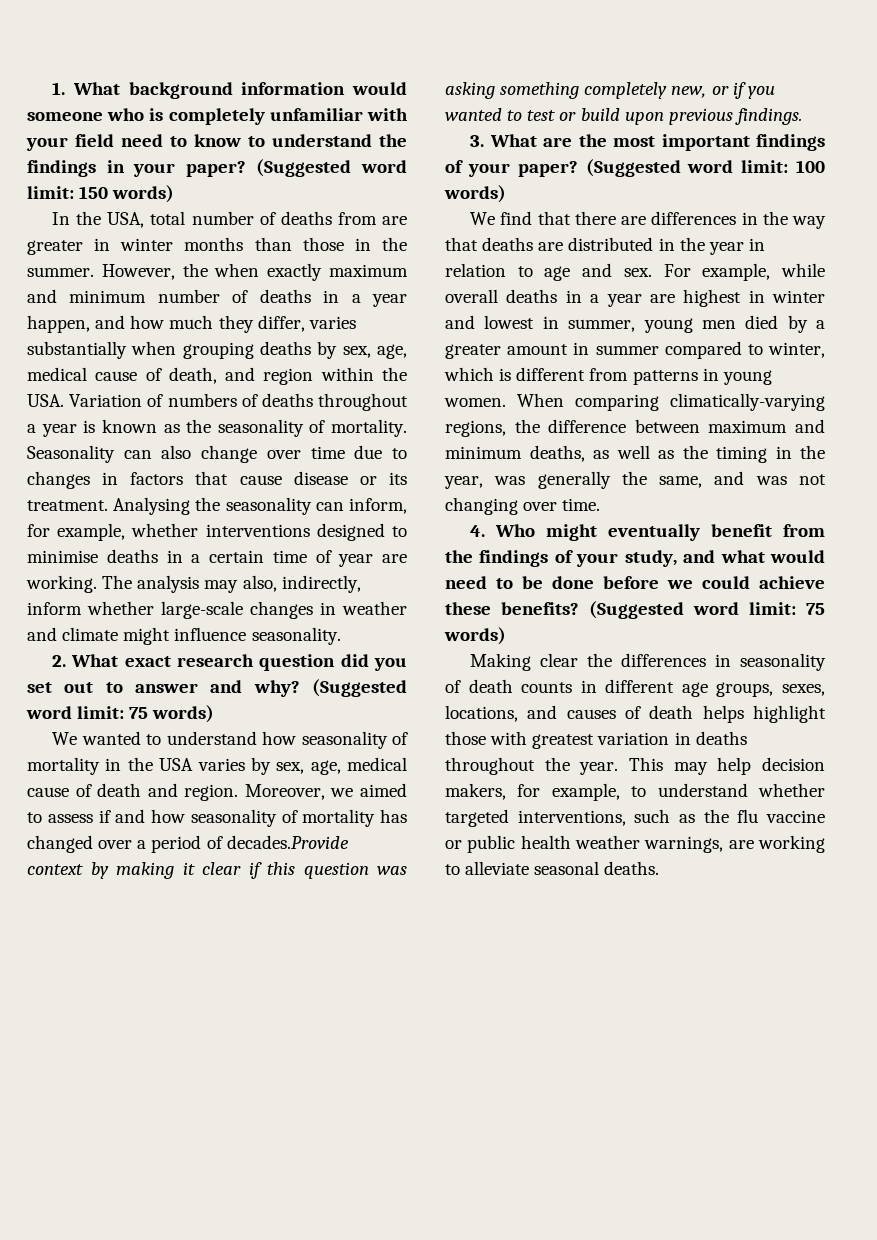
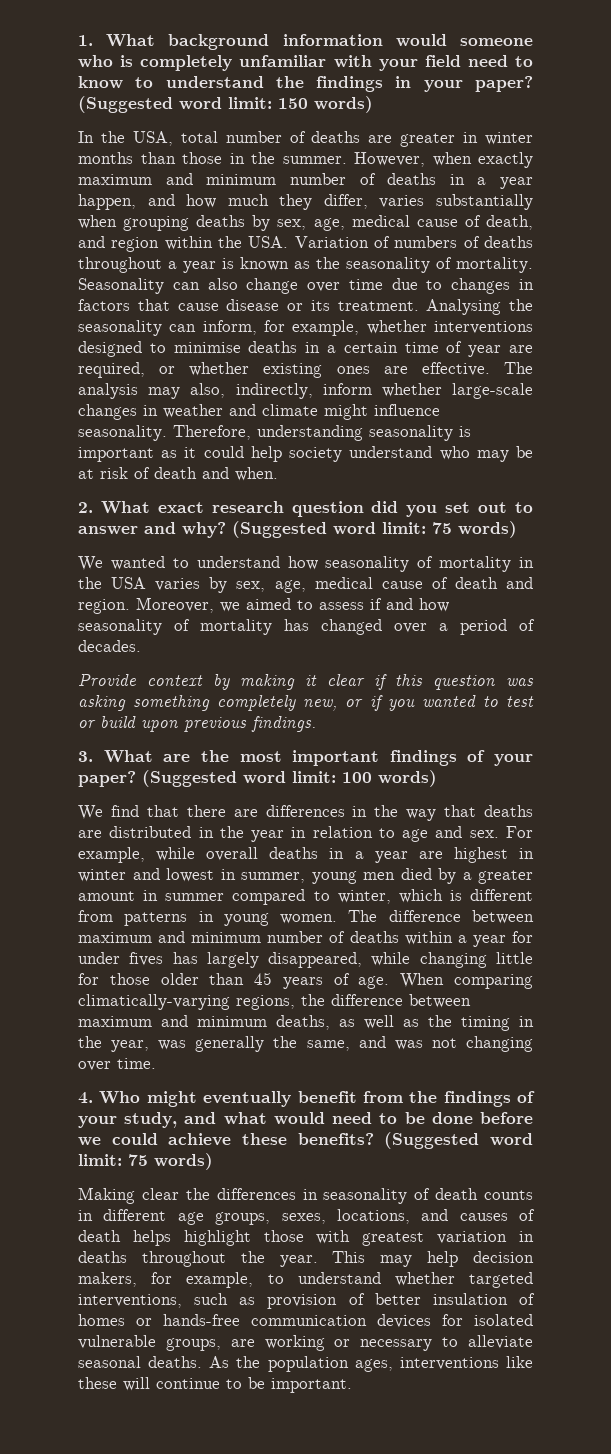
[337,212,377,225] from -> (361, 137) none
[182,263,208,277] the -> (425, 159) none
[26,575,97,593] working. -> [78,362,490,378] required, or whether existing ones are effective.
(341, 636) none -> [173,425,471,441] [78,446,533,462] [78,467,278,481] Therefore, understanding seasonality is important as it could help society understand who may be at risk of death and when.
[226,835,349,849] decades.Provide -> [78,640,141,652] [78,674,136,686] decades. // Provide
(506, 402) none -> [348,910,534,924] [78,931,533,947] [78,952,533,968] [78,972,390,989] The difference between maximum and minimum number of deaths within a year for under fives has largely disappeared, while changing little for those older than 45 years of age.
[703,809,825,823] [445,835,825,853] [445,861,660,875] the flu vaccine or public health weather warnings, are working to alleviate seasonal deaths. -> [267,1293,536,1309] [78,1314,533,1328] [78,1335,533,1351] [78,1356,533,1372] [78,1377,352,1393] provision of better insulation of homes or hands-free communication devices for isolated vulnerable groups, are working or necessary to alleviate seasonal deaths. As the population ages, interventions like these will continue to be important.

